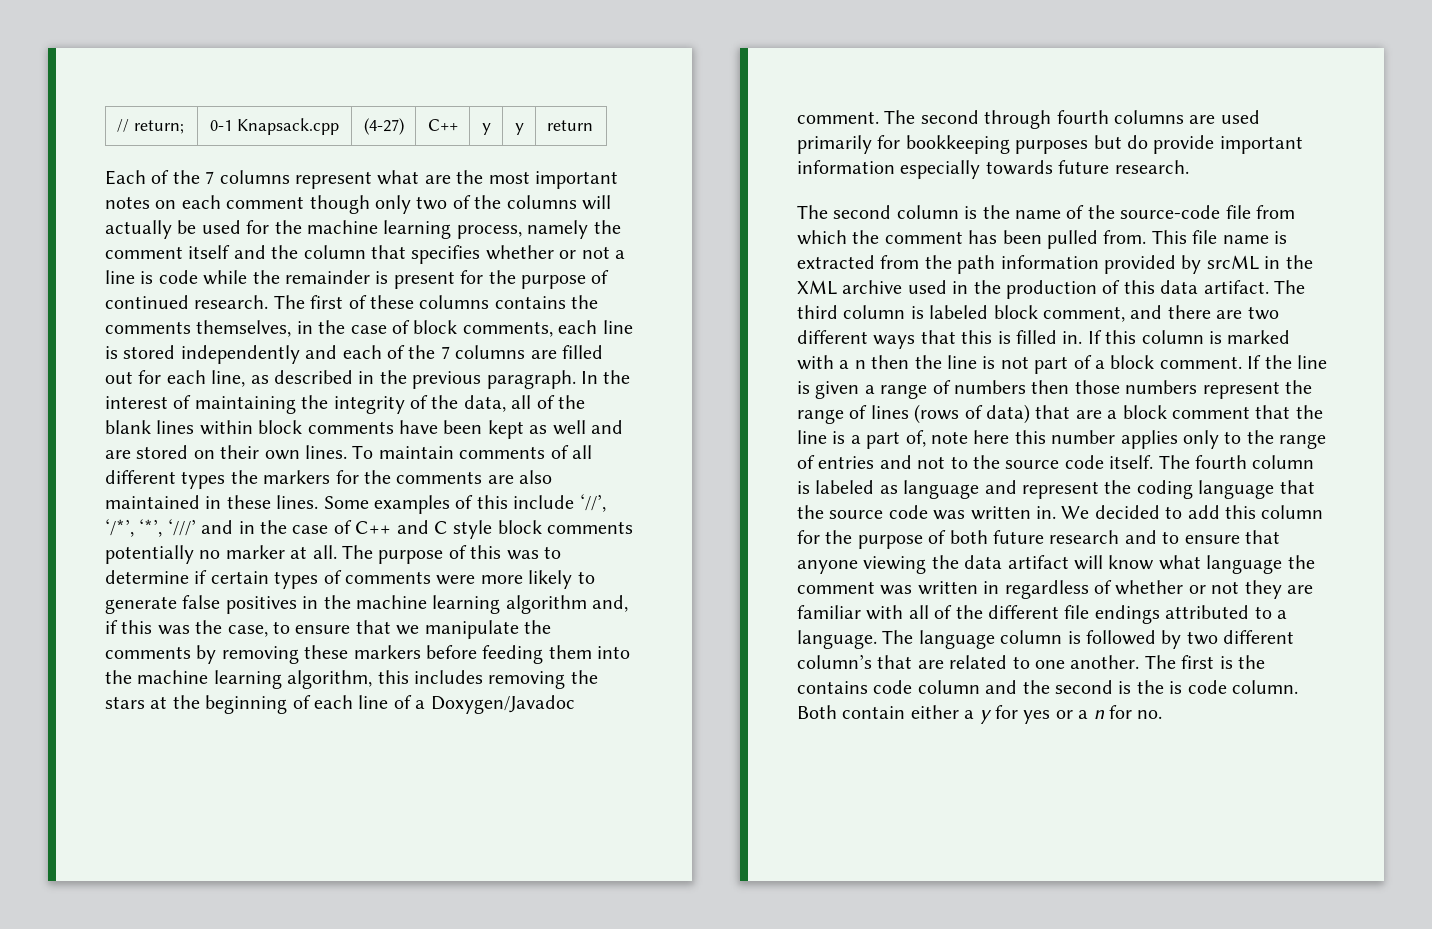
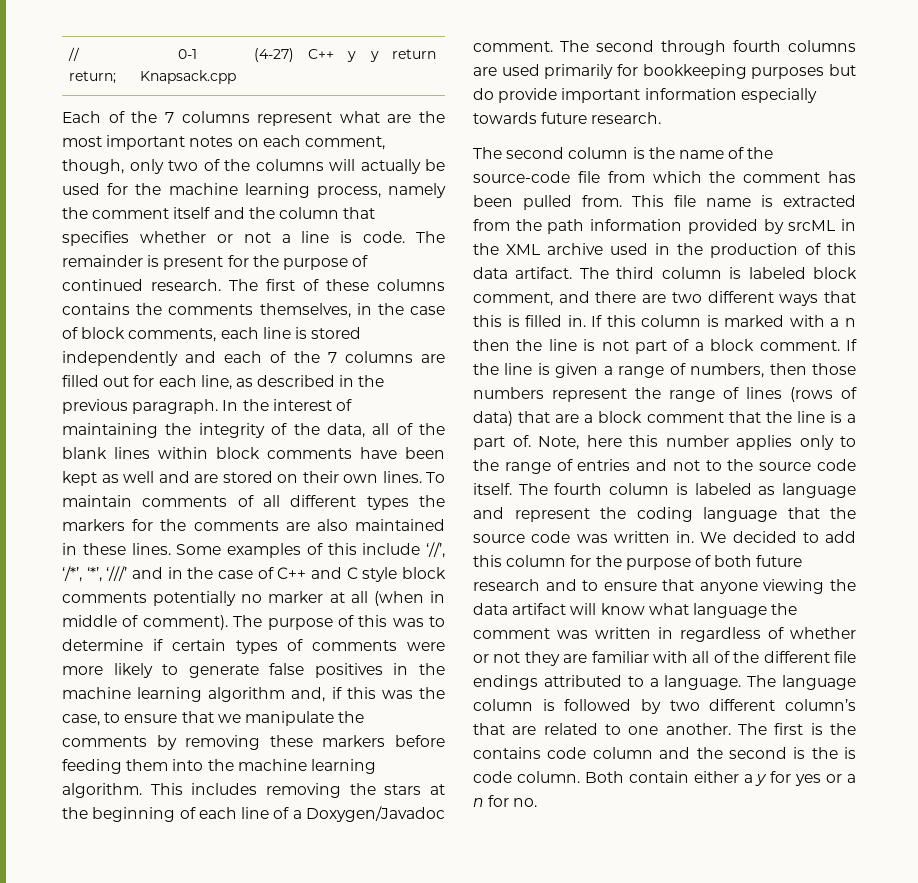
[226,195,370,214] comment though -> [304,136,385,150] [62,159,124,174] comment, though,
[158,270,280,285] code while the -> [363,231,445,243] code. The
[312,545,337,559] all. -> [350,591,446,606] [62,615,228,630] all (when in middle of comment).
[287,670,409,689] algorithm, this -> [62,783,183,798] algorithm. This
[954,380,1026,394] numbers -> [690,363,765,378] numbers,
[905,430,968,447] of, note -> [512,435,579,450] of. Note,

